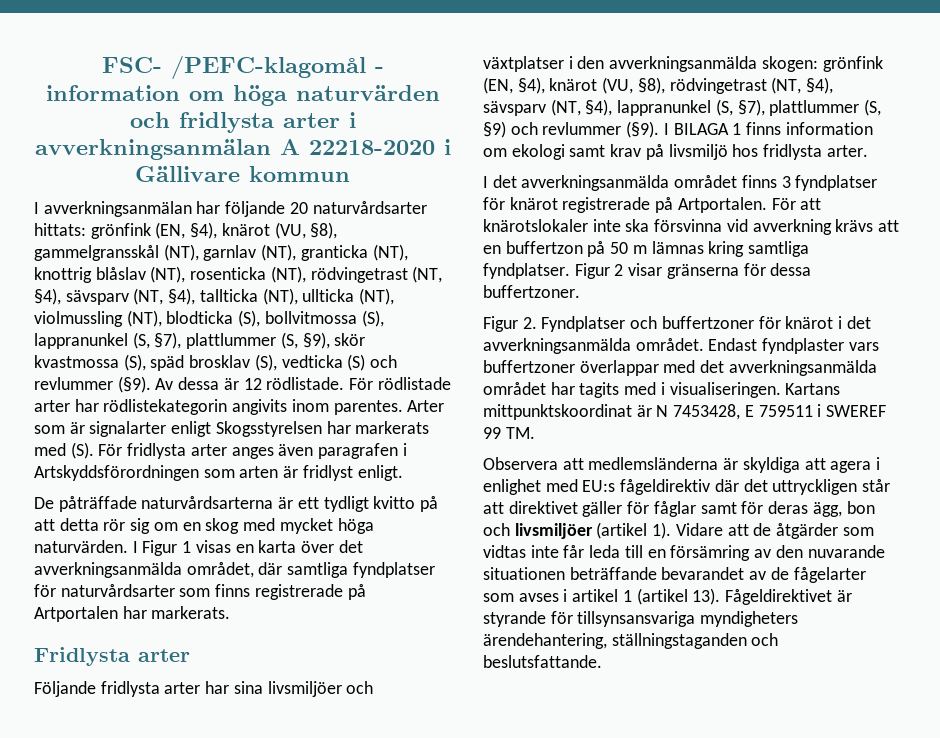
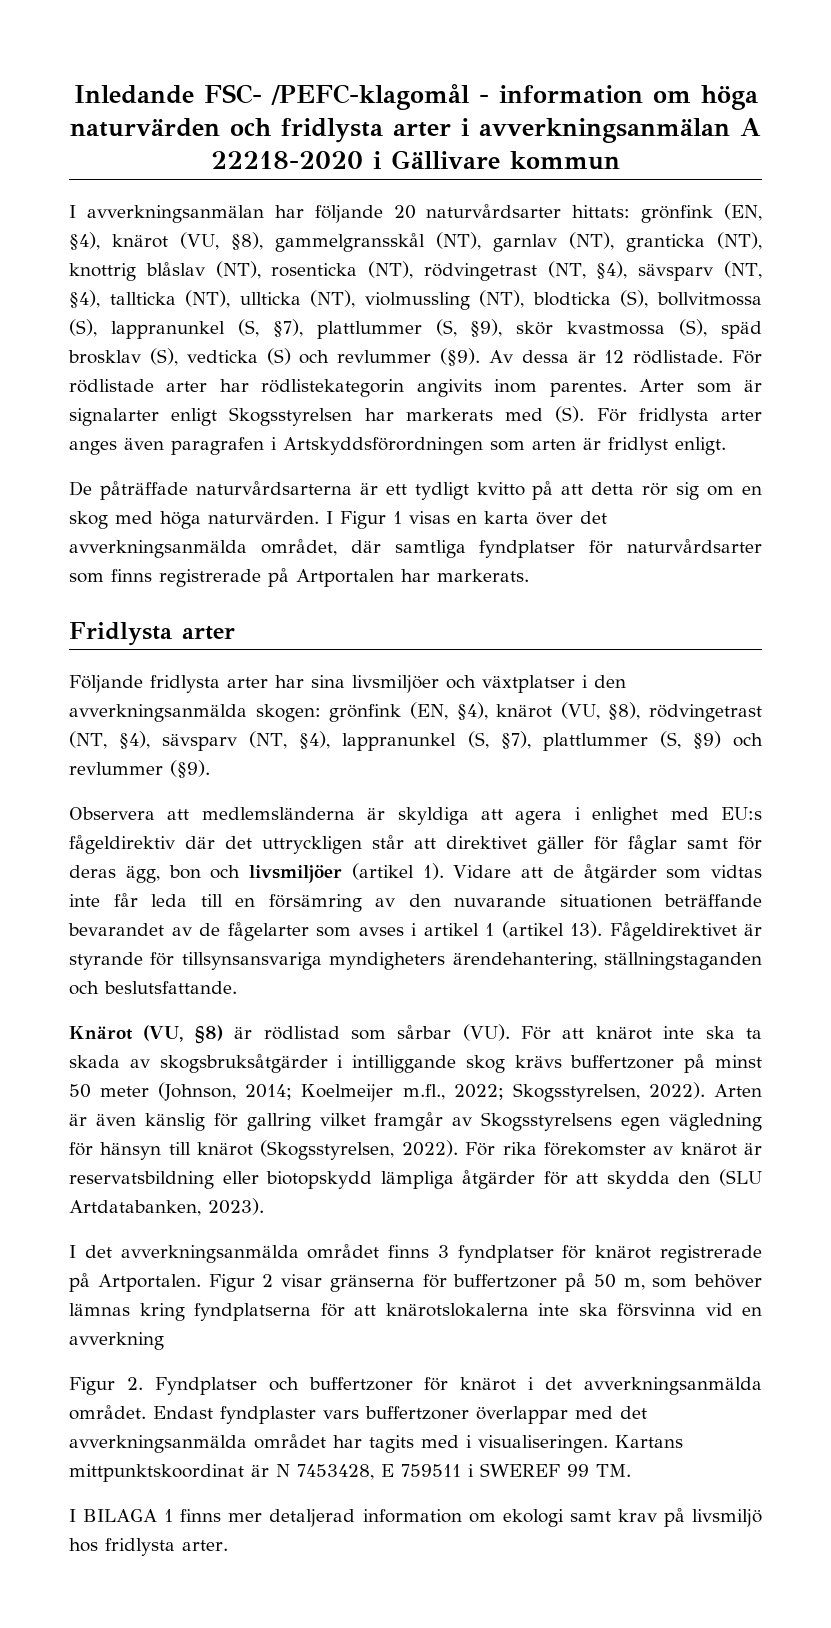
(101, 65) none -> [73,85,194,104] Inledande
[279,518,333,534] mycket -> (153, 517) none
[663,122,873,135] [483,144,868,160] [483,175,878,191] [483,197,822,213] [483,219,900,235] [483,241,810,257] [483,263,812,279] [483,285,580,298] [483,316,871,332] [483,338,879,354] [483,360,877,376] [483,382,841,398] [483,404,887,420] [483,427,535,439] I BILAGA 1 finns information om ekologi samt krav på livsmiljö hos fridlysta arter. // I det avverkningsanmälda området finns 3 fyndplatser för knärot registrerade på Artportalen. För att knärotslokaler inte ska försvinna vid avverkning krävs att en buffertzon på 50 m lämnas kring samtliga fyndplatser. Figur 2 visar gränserna för dessa buffertzoner. // Figur 2. Fyndplatser och buffertzoner för knärot i det avverkningsanmälda området. Endast fyndplaster vars buffertzoner överlappar med det avverkningsanmälda området har tagits med i visualiseringen. Kartans mittpunktskoordinat är N 7453428, E 759511 i SWEREF 99 TM. -> (210, 769) none
(602, 661) none -> [69,1024,762,1044] [69,1054,762,1073] [69,1082,762,1102] [69,1112,762,1131] [69,1140,763,1160] [69,1169,762,1189] [69,1198,264,1216] [69,1244,762,1263] [69,1273,762,1292] [69,1303,762,1321] [69,1332,164,1350] [69,1377,763,1395] [69,1405,647,1424] [69,1434,683,1453] [69,1463,631,1482] [69,1508,763,1527] [69,1538,228,1556] // Knärot (VU, §8) är rödlistad som sårbar (VU). För att knärot inte ska ta skada av skogsbruksåtgärder i intilliggande skog krävs buffertzoner på minst 50 meter (Johnson, 2014; Koelmeijer m.fl., 2022; Skogsstyrelsen, 2022). Arten är även känslig för gallring vilket framgår av Skogsstyrelsens egen vägledning för hänsyn till knärot (Skogsstyrelsen, 2022). För rika förekomster av knärot är reservatsbildning eller biotopskydd lämpliga åtgärder för att skydda den (SLU Artdatabanken, 2023). // I det avverkningsanmälda området finns 3 fyndplatser för knärot registrerade på Artportalen. Figur 2 visar gränserna för buffertzoner på 50 m, som behöver lämnas kring fyndplatserna för att knärotslokalerna inte ska försvinna vid en avverkning // Figur 2. Fyndplatser och buffertzoner för knärot i det avverkningsanmälda området. Endast fyndplaster vars buffertzoner överlappar med det avverkningsanmälda området har tagits med i visualiseringen. Kartans mittpunktskoordinat är N 7453428, E 759511 i SWEREF 99 TM. // I BILAGA 1 finns mer detaljerad information om ekologi samt krav på livsmiljö hos fridlysta arter.

